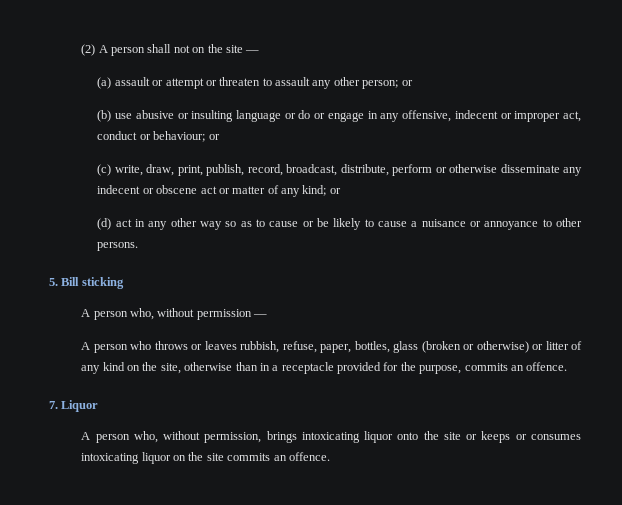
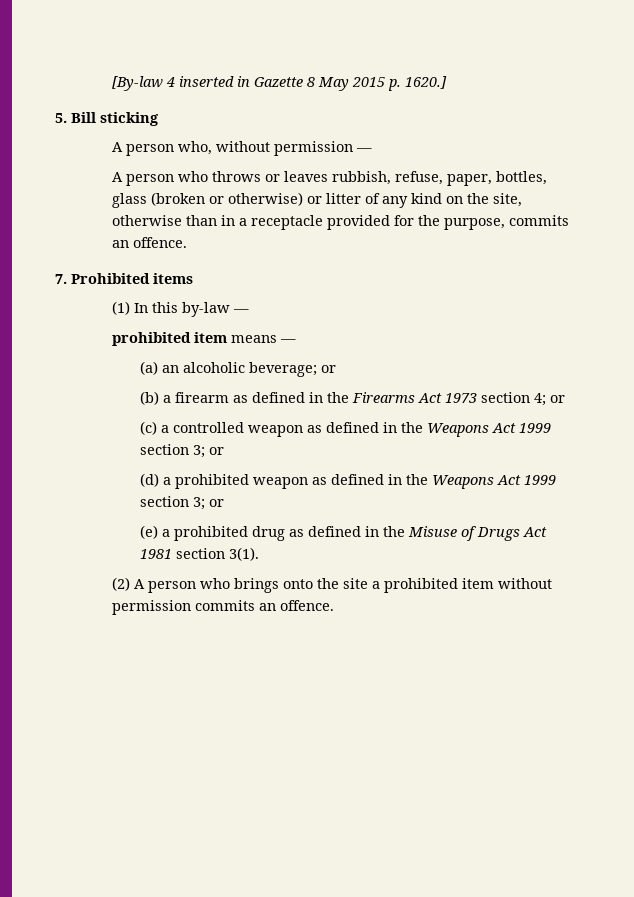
[81,44,260,56] [97,77,413,89] [97,110,582,122] [97,131,220,142] [97,164,583,176] [97,185,341,197] [97,218,583,230] [97,242,139,251] (2) A person shall not on the site — // (a) assault or attempt or threaten to assault any other person; or // (b) use abusive or insulting language or do or engage in any offensive, indecent or improper act, conduct or behaviour; or // (c) write, draw, print, publish, record, broadcast, distribute, perform or otherwise disseminate any indecent or obscene act or matter of any kind; or // (d) act in any other way so as to cause or be likely to cause a nuisance or annoyance to other persons. -> [111,76,447,91] [By-law 4 inserted in Gazette 8 May 2015 p. 1620.]
[61,400,99,412] [81,431,581,443] [81,452,224,464] Liquor // A person who, without permission, brings intoxicating liquor onto the site or keeps or consumes intoxicating liquor on the site -> [71,273,193,284] [111,301,249,317] [111,332,296,346] [140,361,337,377] [140,391,566,406] [140,421,552,437] [140,444,225,458] [140,473,557,489] [140,496,225,510] [140,525,548,541] [140,547,260,561] [111,577,552,593] [111,600,191,615] Prohibited items // (1) In this by-law — // prohibited item means — // (a) an alcoholic beverage; or // (b) a firearm as defined in the Firearms Act 1973 section 4; or // (c) a controlled weapon as defined in the Weapons Act 1999 section 3; or // (d) a prohibited weapon as defined in the Weapons Act 1999 section 3; or // (e) a prohibited drug as defined in the Misuse of Drugs Act 1981 section 3(1). // (2) A person who brings onto the site a prohibited item without permission

